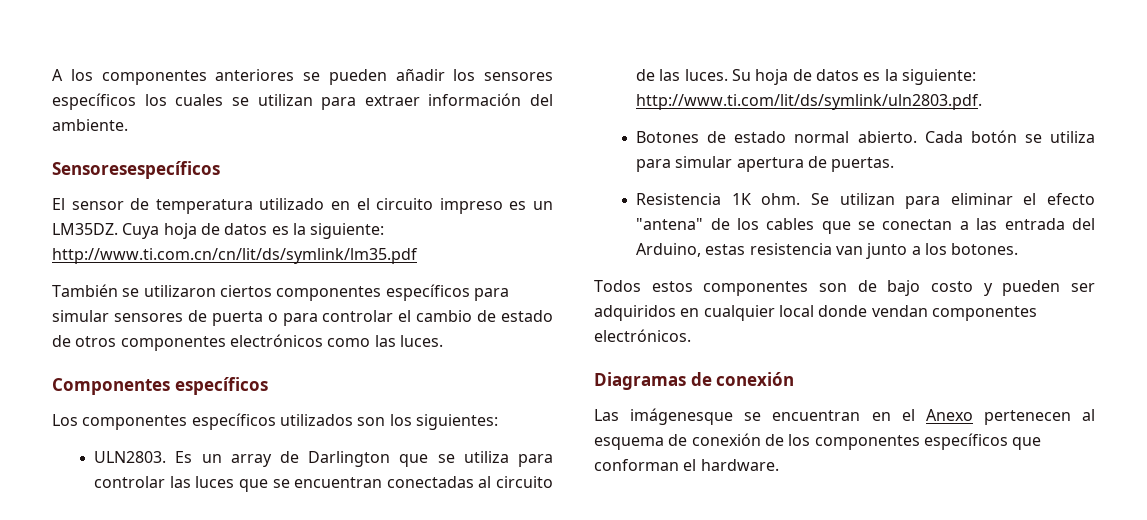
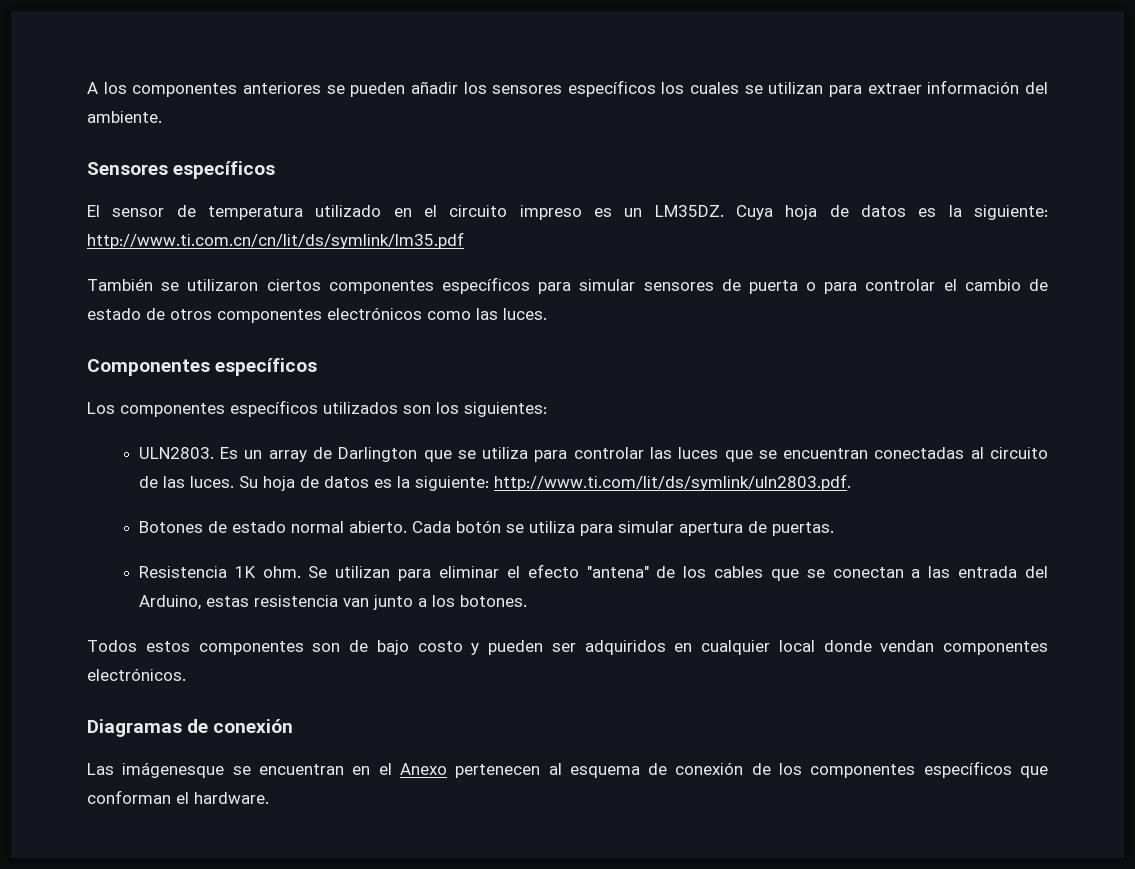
[52,161,220,179] Sensoresespecíficos -> [87,161,276,179] Sensores específicos

